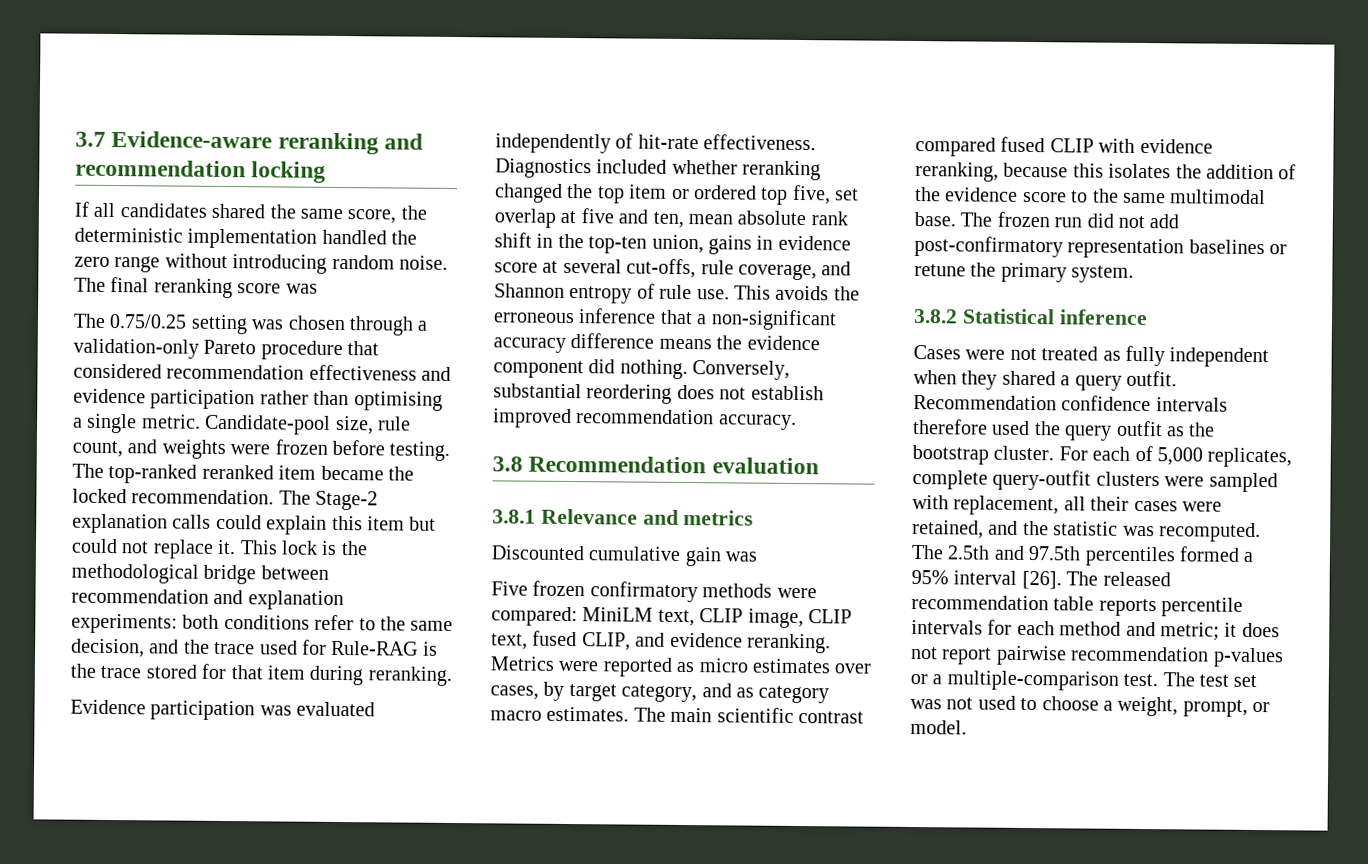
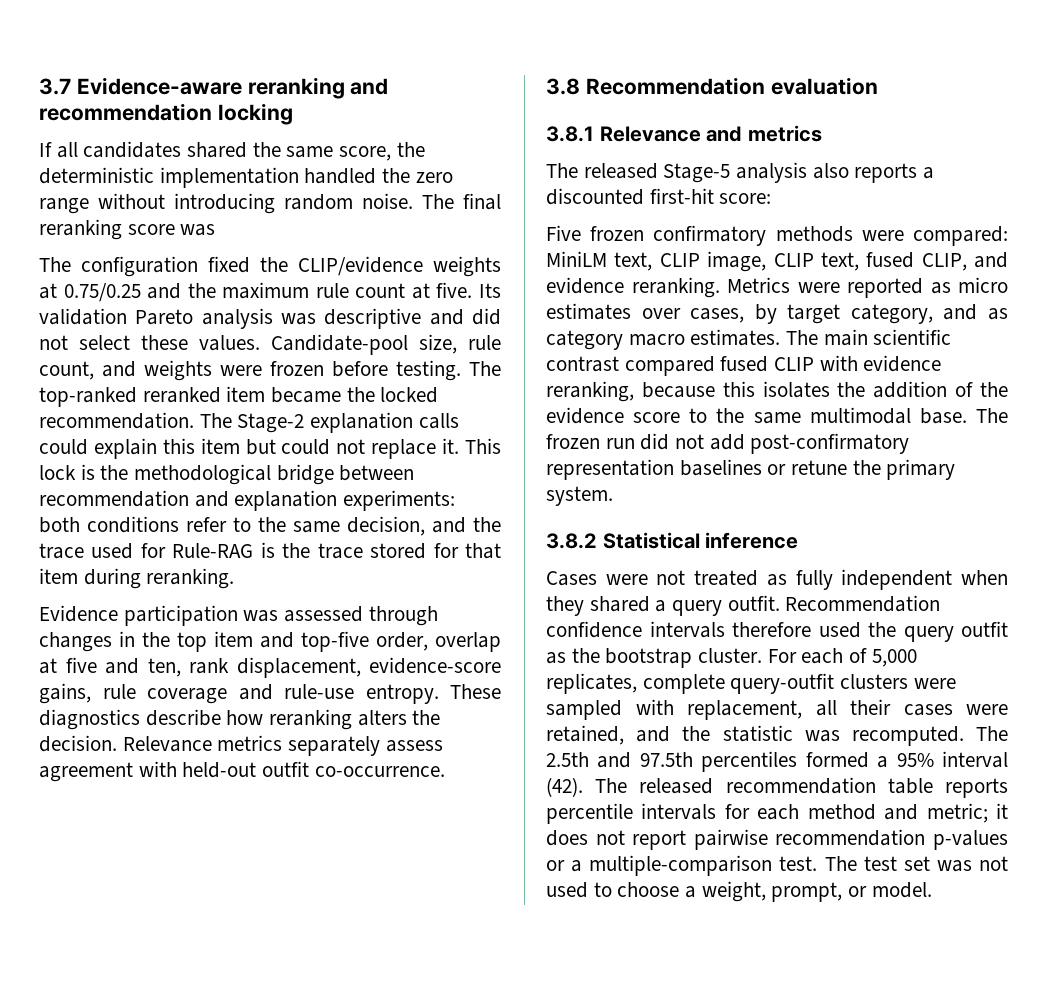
[109,313,428,336] [73,338,380,361] [73,363,452,381] [73,388,443,411] [73,413,201,434] 0.75/0.25 setting was chosen through a validation-only Pareto procedure that considered recommendation effectiveness and evidence participation rather than optimising a single metric. -> [81,256,501,277] [39,282,501,302] [39,308,501,329] [39,335,260,351] configuration fixed the CLIP/evidence weights at 0.75/0.25 and the maximum rule count at five. Its validation Pareto analysis was descriptive and did not select these values.
[296,701,376,717] [495,133,817,154] [495,158,822,181] [494,183,860,205] evaluated independently of hit-rate effectiveness. Diagnostics included whether reranking changed the top item or ordered top five, set -> [284,606,438,626] [39,631,428,652] assessed through changes in the top item and top-five order,
[688,210,848,226] [494,232,851,255] [494,258,852,281] [494,283,860,304] [493,308,837,331] [493,333,820,353] [493,359,791,380] [493,383,824,404] [493,408,797,430] mean absolute rank shift in the top-ten union, gains in evidence score at several cut-offs, rule coverage, and Shannon entropy of rule use. This avoids the erroneous inference that a non-significant accuracy difference means the evidence component did nothing. Conversely, substantial reordering does not establish improved recommendation accuracy. -> [189,657,501,678] [39,683,501,704] [39,709,441,730] [39,735,443,756] [39,761,445,782] rank displacement, evidence-score gains, rule coverage and rule-use entropy. These diagnostics describe how reranking alters the decision. Relevance metrics separately assess agreement with held-out outfit co-occurrence.
[491,545,758,567] Discounted cumulative gain was -> [546,162,935,183] [546,188,772,205] The released Stage-5 analysis also reports a discounted first-hit score:
[1021,570,1062,590] [26]. -> [546,777,583,797] (42).

